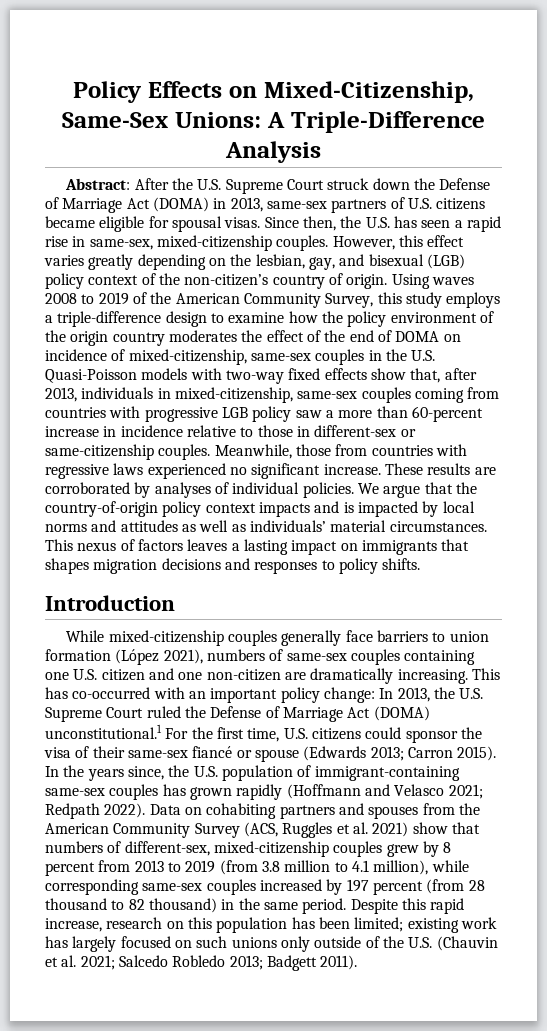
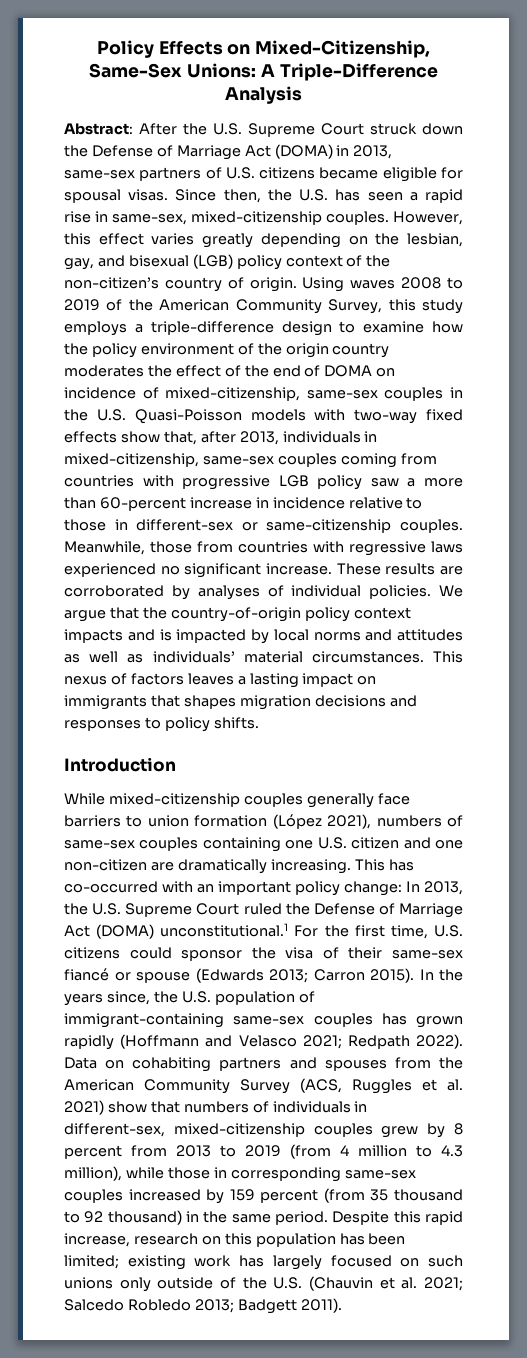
(122, 847) none -> [272,1101,368,1113] individuals in
[261,861,280,872] 3.8 -> [340,1145,349,1156] 4
[351,860,369,872] 4.1 -> [441,1145,463,1157] 4.3
(469, 866) none -> [167,1167,227,1179] those in
[346,879,369,892] 197 -> [229,1189,255,1201] 159
[468,880,485,891] 28 -> [370,1189,389,1201] 35
[128,899,145,910] 82 -> [84,1211,104,1223] 92

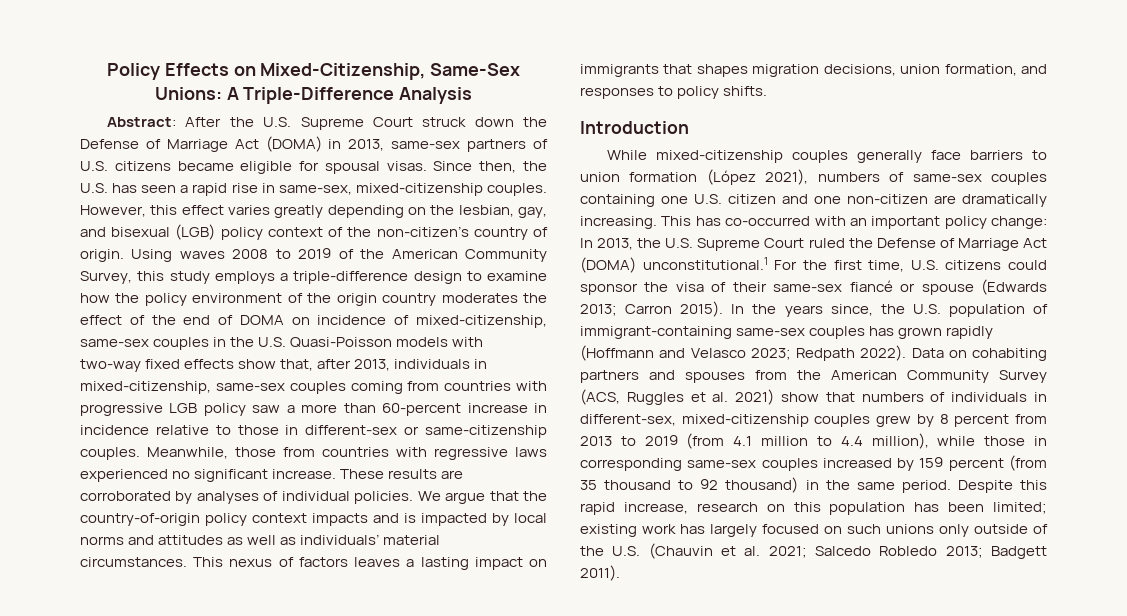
[314,695,386,707] decisions -> [823,64,1017,76] decisions, union formation,
[302,1035,342,1049] 2021; -> [750,348,791,360] 2023;
[340,1145,349,1156] 4 -> [733,436,753,446] 4.1
[441,1145,463,1157] 4.3 -> [840,436,863,446] 4.4

